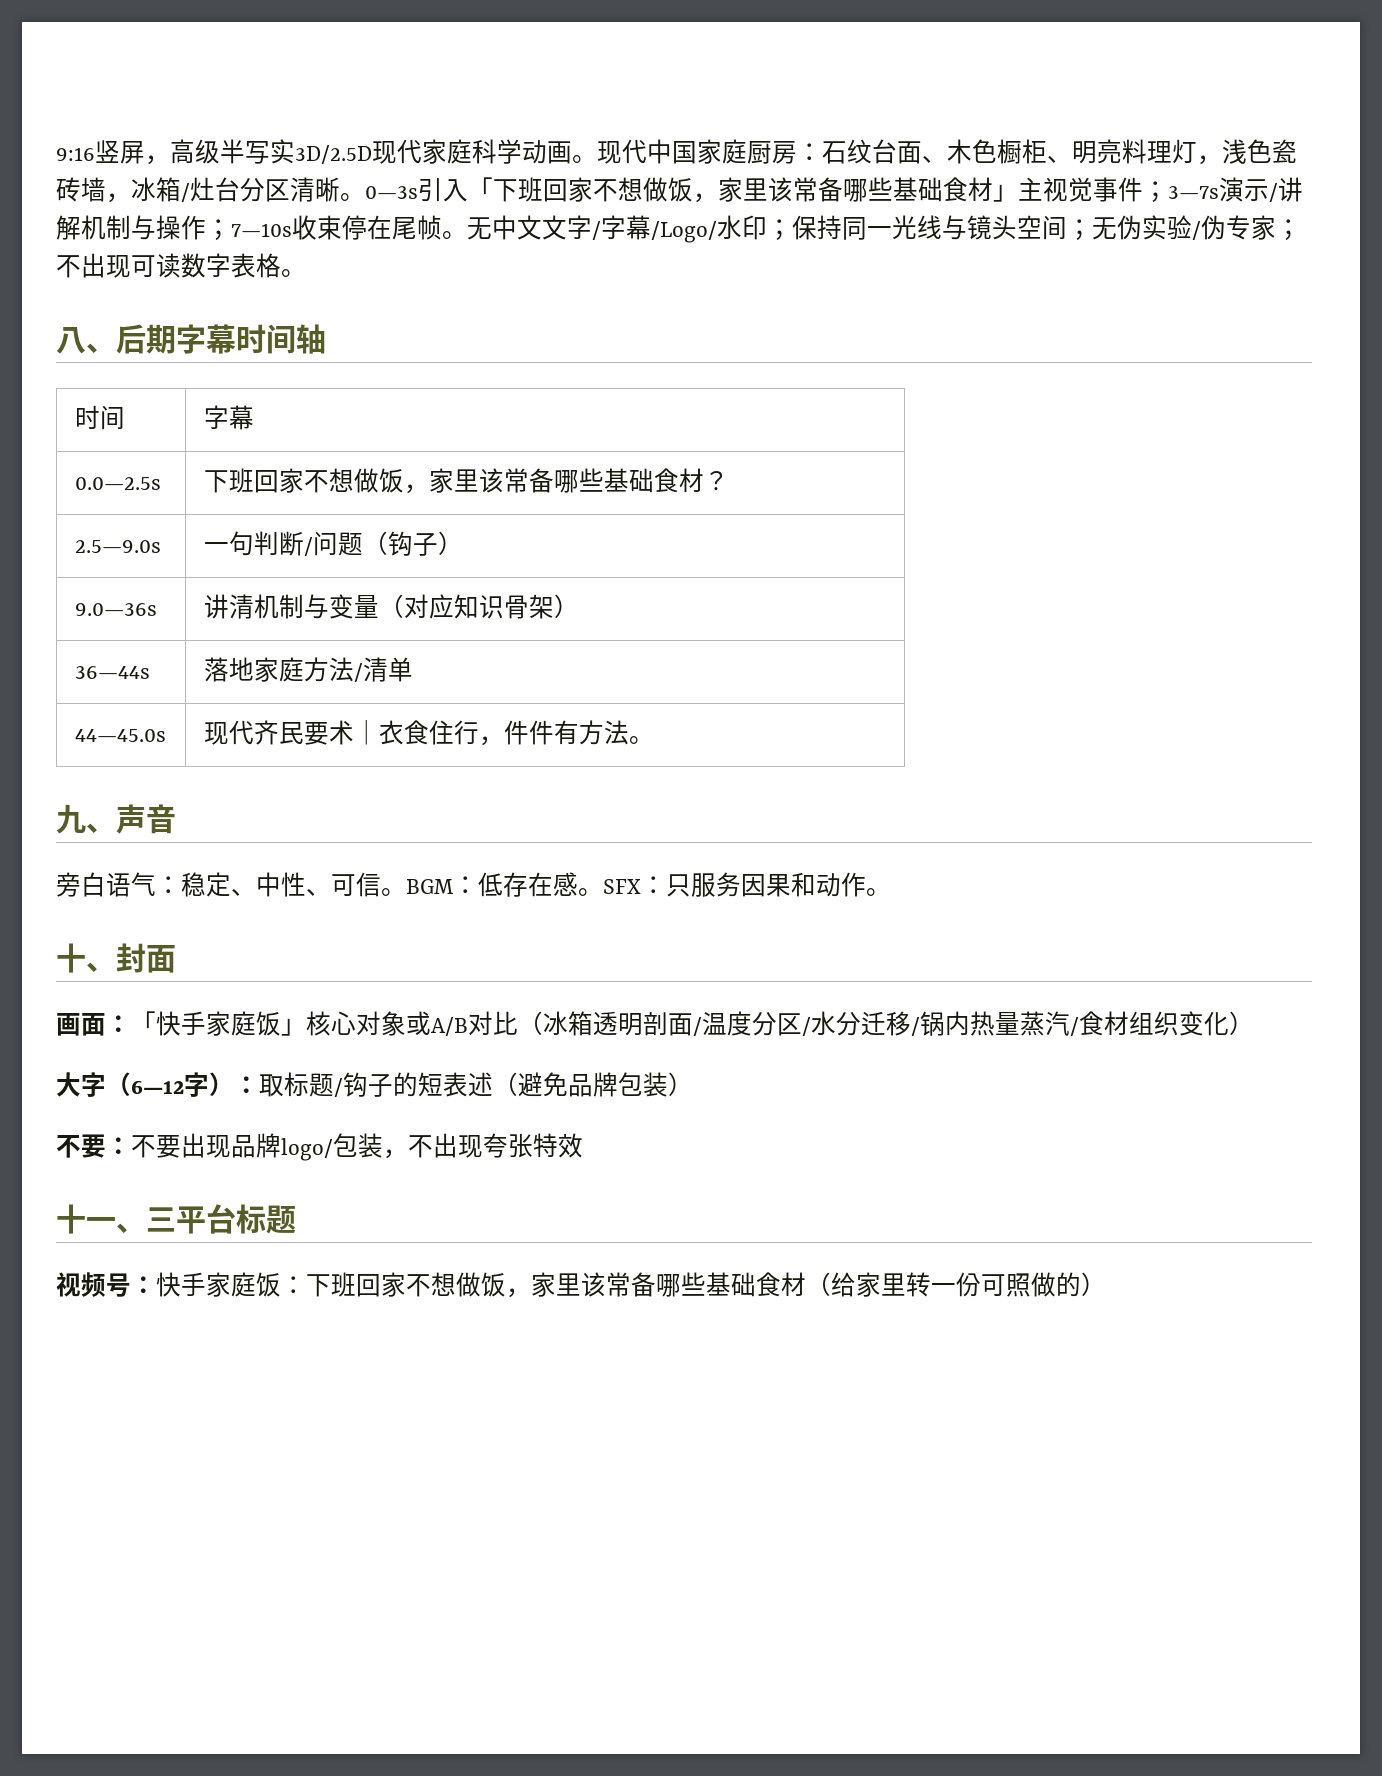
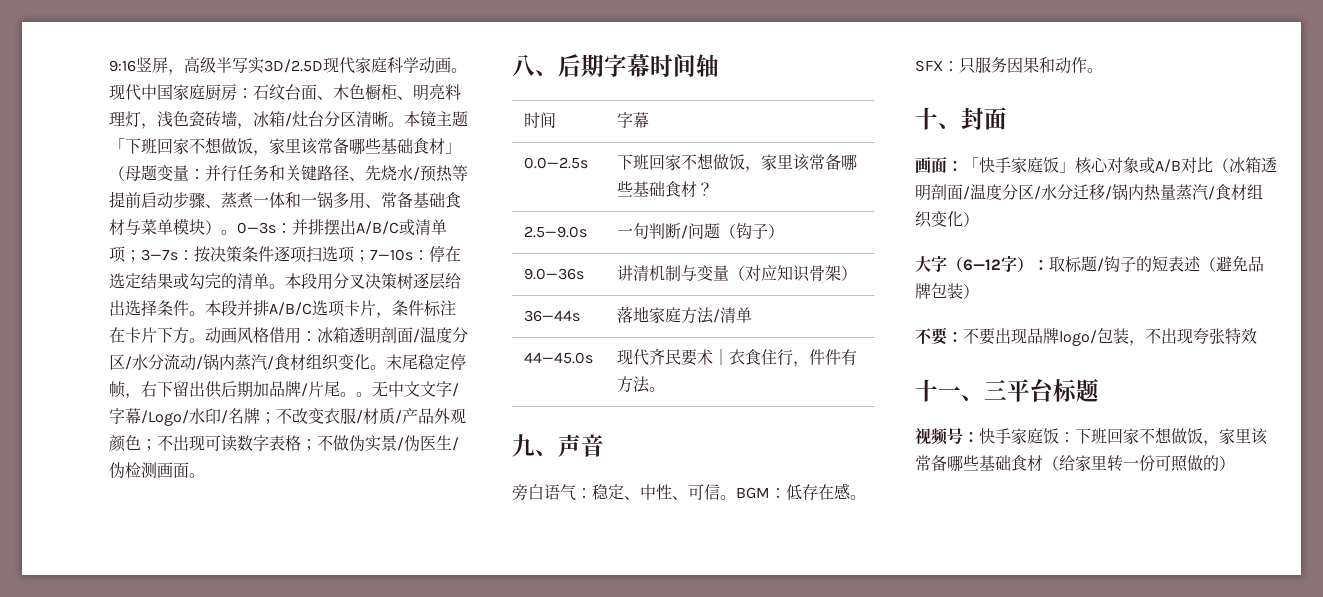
[365,178,468,202] 0—3s引入 -> [404,110,468,127] 本镜主题
[1018,177,1303,203] [56,215,442,241] 主视觉事件；3—7s演示/讲解机制与操作；7—10s收束停在尾帧 -> [109,165,468,182] [109,191,461,209] [109,218,447,236] [109,245,461,263] [109,273,461,290] [109,300,456,318] [109,327,468,344] [109,353,466,371] [109,381,356,399] （母题变量：并行任务和关键路径、先烧水/预热等提前启动步骤、蒸煮一体和一锅多用、常备基础食材与菜单模块）。0—3s：并排摆出A/B/C或清单项；3—7s：按决策条件逐项扫选项；7—10s：停在选定结果或勾完的清单。本段用分叉决策树逐层给出选择条件。本段并排A/B/C选项卡片，条件标注在卡片下方。动画风格借用：冰箱透明剖面/温度分区/水分流动/锅内蒸汽/食材组织变化。末尾稳定停帧，右下留出供后期加品牌/片尾。
[767,215,1276,241] ；保持同一光线与镜头空间；无伪实验/伪专家 -> [221,408,466,425] [109,435,141,452] /名牌；不改变衣服/材质/产品外观颜色
(281, 265) none -> [301,435,459,452] [109,462,189,479] ；不做伪实景/伪医生/伪检测画面

